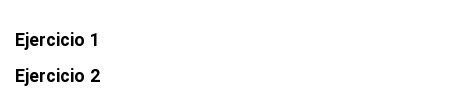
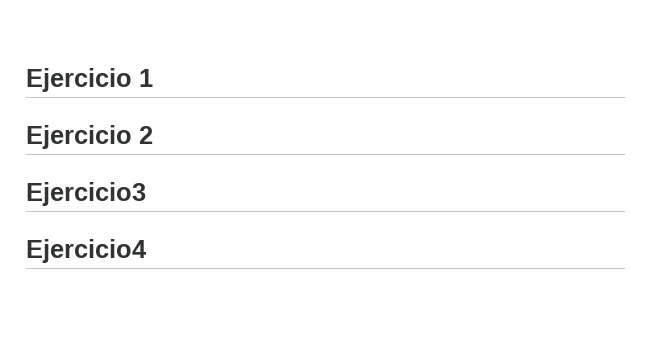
(100, 75) none -> [26,182,146,206] [26,239,147,263] // Ejercicio3 // Ejercicio4

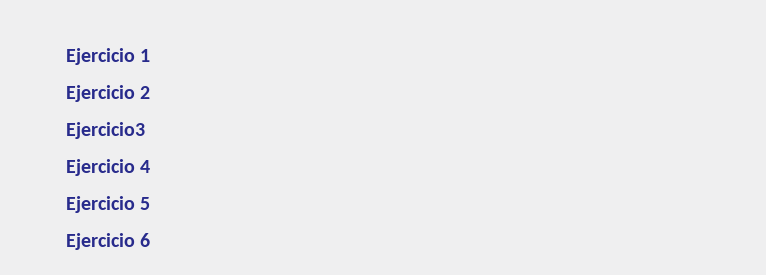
[26,239,147,263] Ejercicio4 -> [66,159,151,176] [66,196,151,213] [66,233,151,250] Ejercicio 4 // Ejercicio 5 // Ejercicio 6

